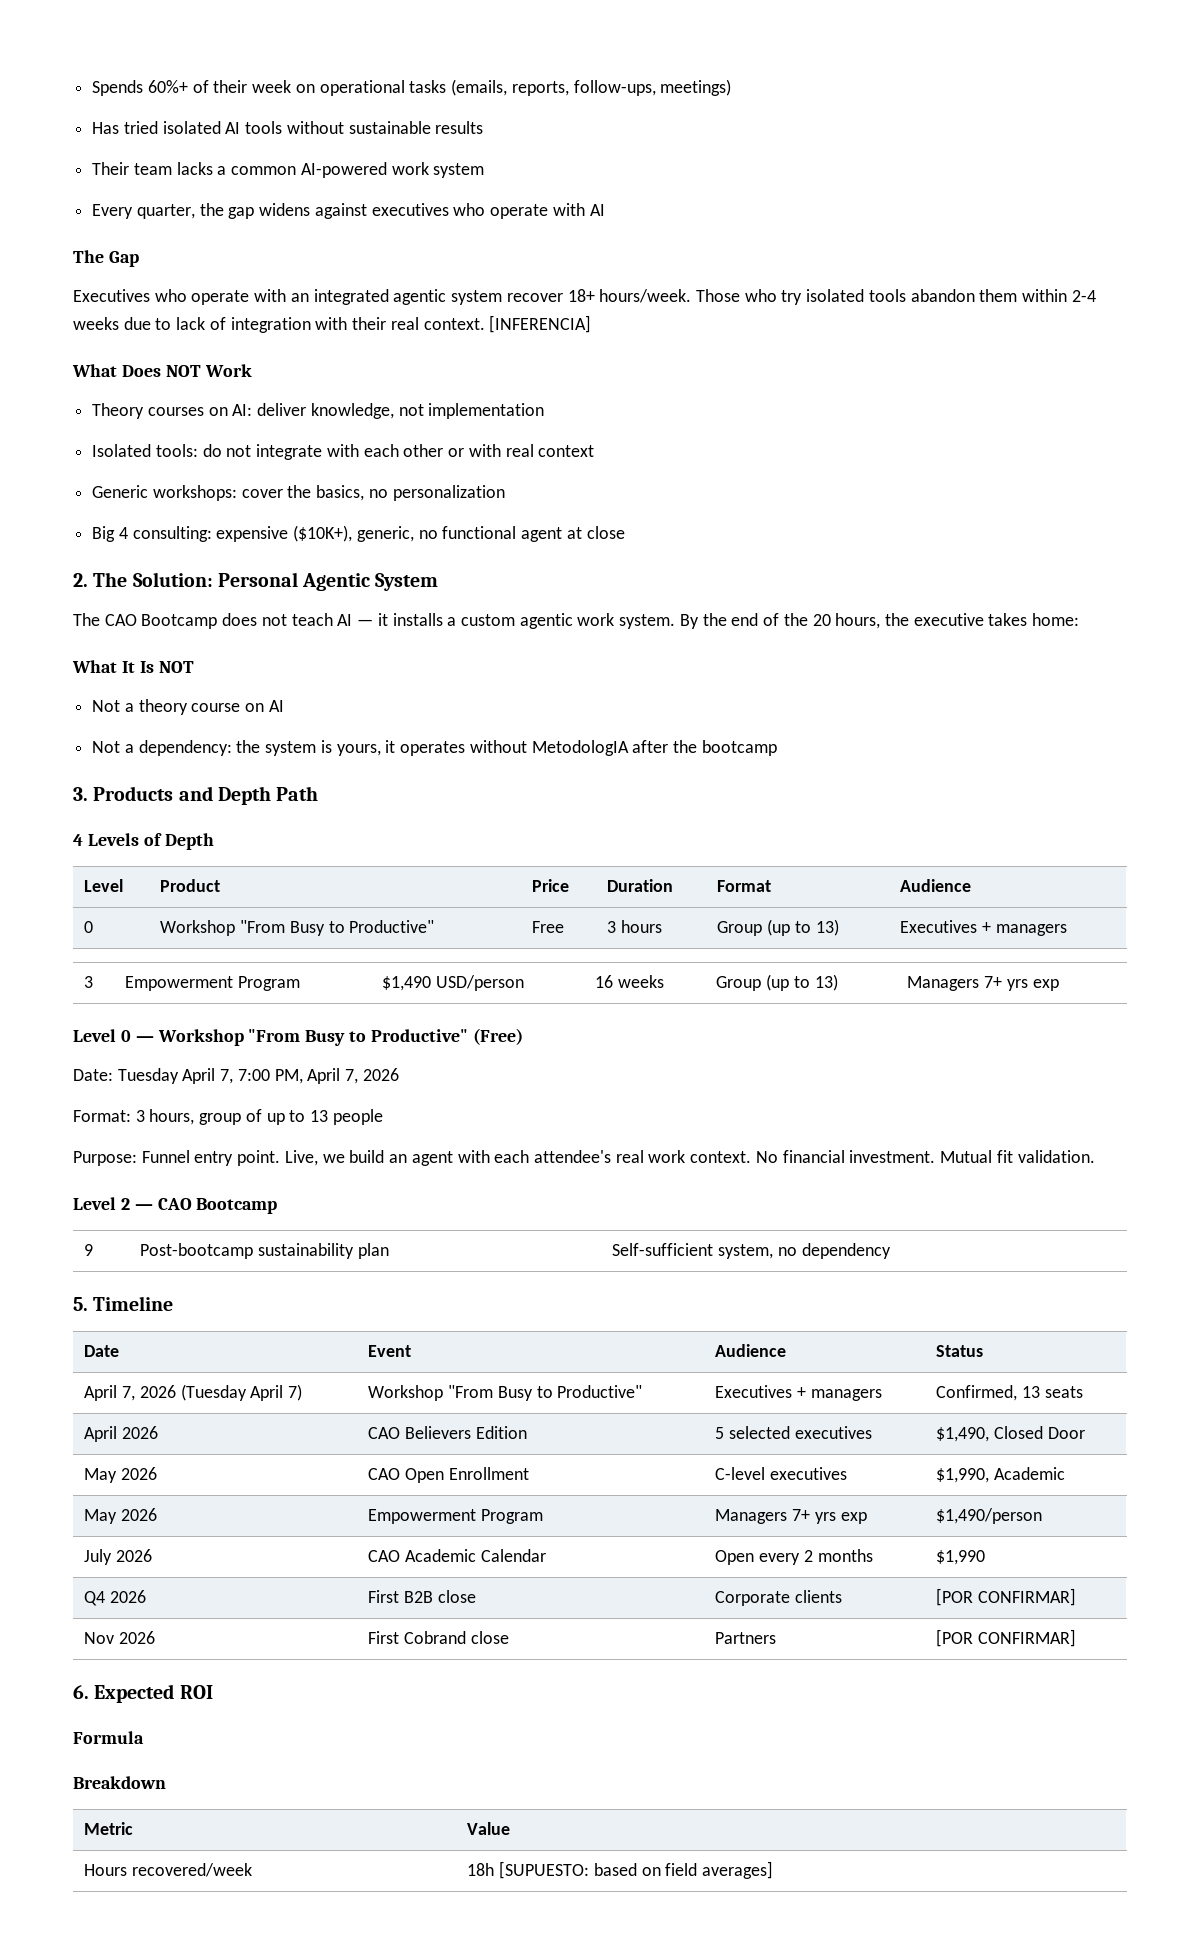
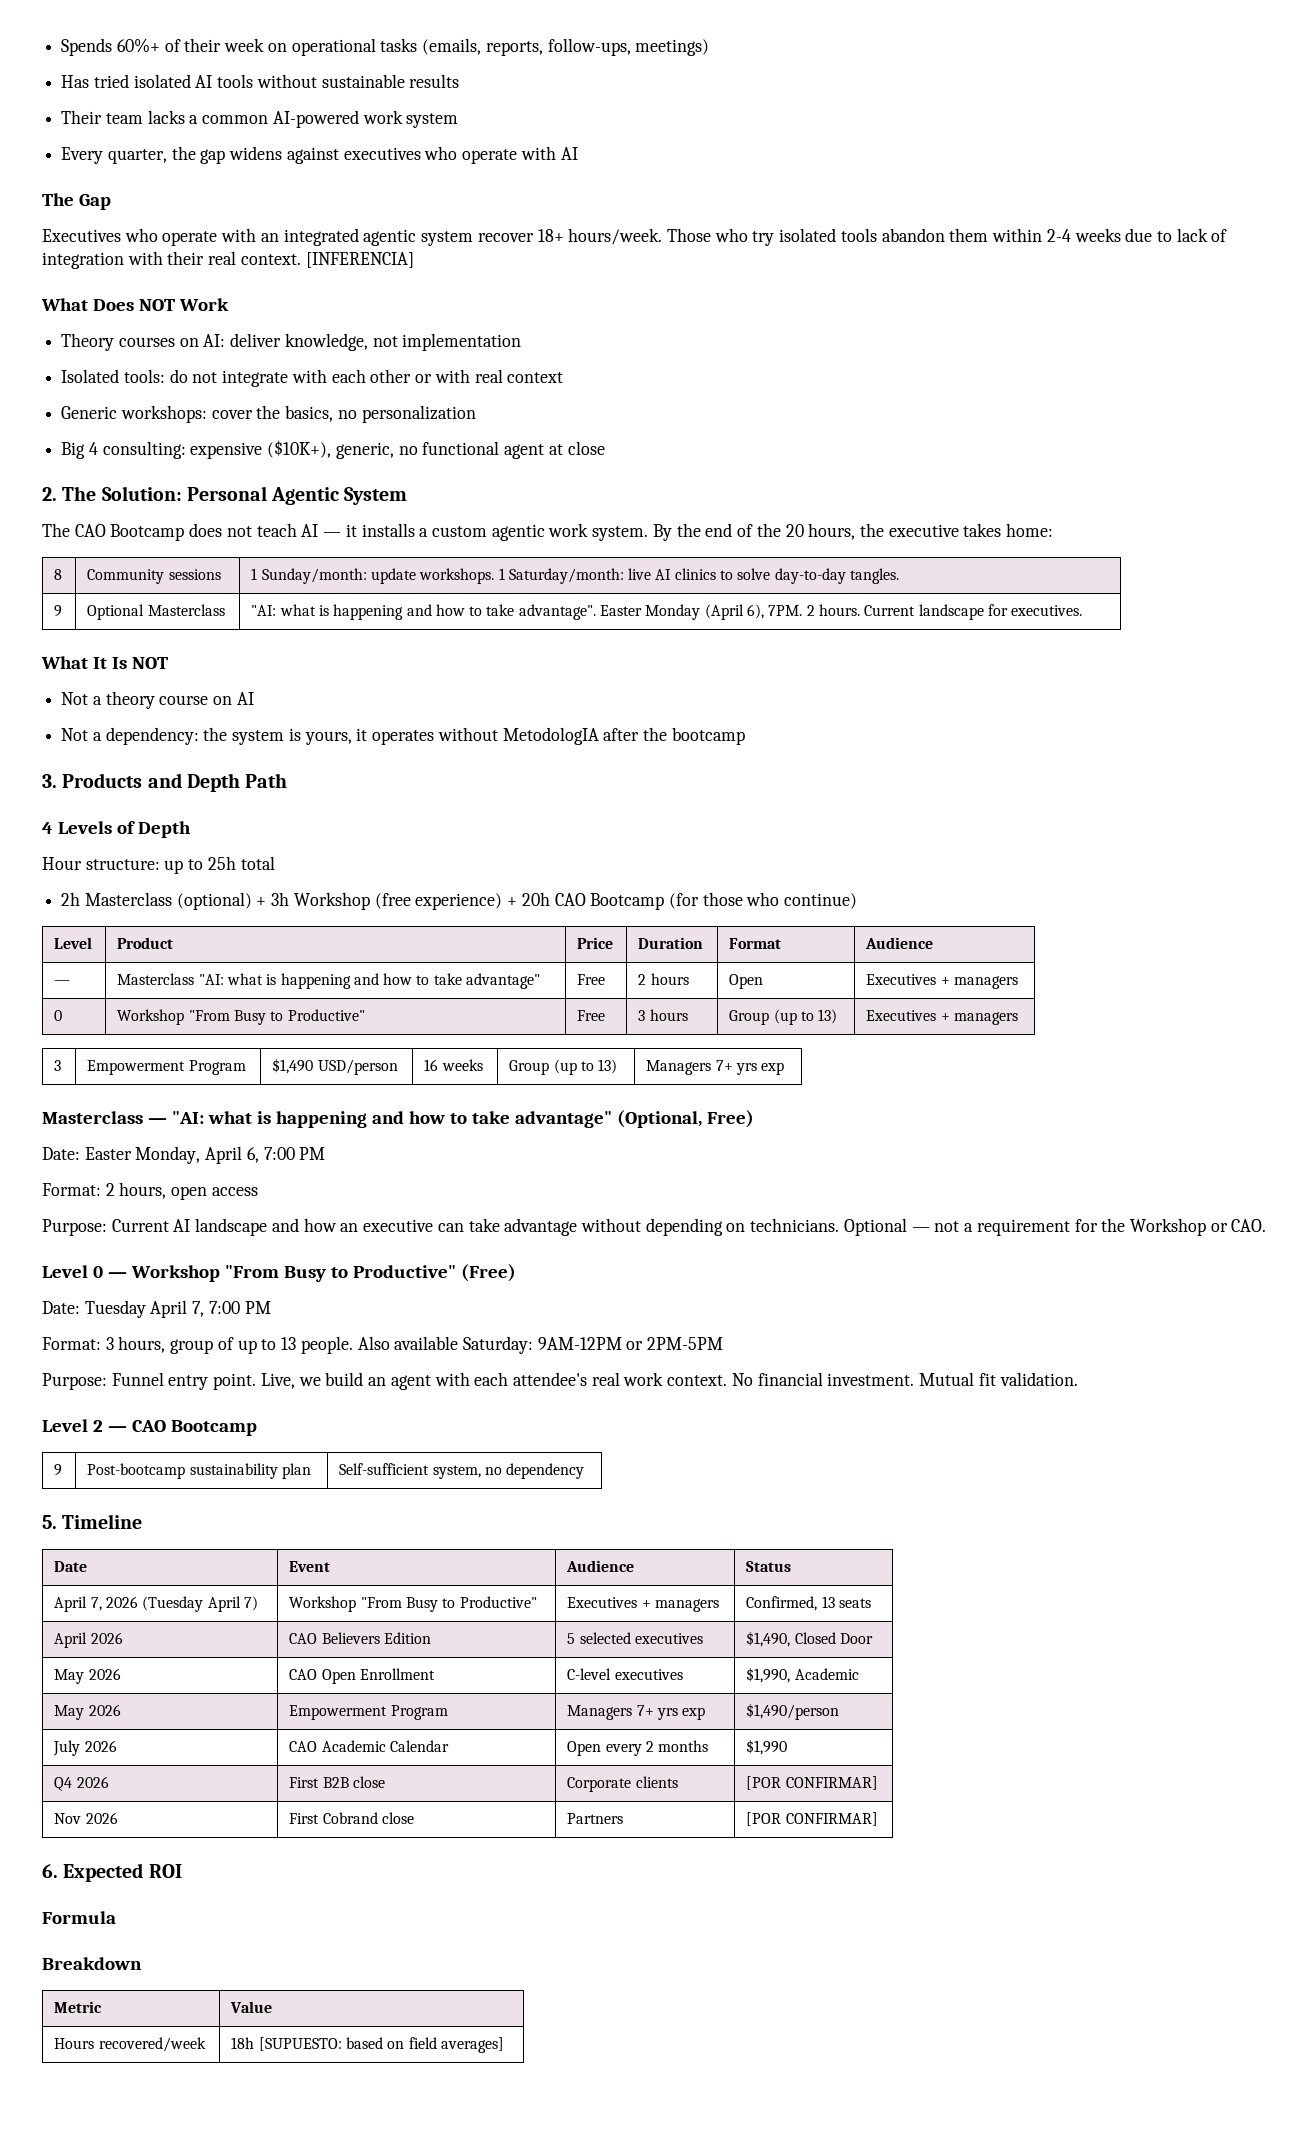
(1080, 619) none -> [54,569,63,580] [87,569,221,584] [251,568,900,584] [54,605,63,617] [87,604,225,620] [251,604,1083,620] // 8 | Community sessions | 1 Sunday/month: update workshops. 1 Saturday/month: live AI clinics to solve day-to-day tangles. // 9 | Optional Masterclass | "AI: what is happening and how to take advantage". Easter Monday (April 6), 7PM. 2 hours. Current landscape for executives.
(214, 841) none -> [42,856,275,874] [61,892,858,910] // Hour structure: up to 25h total // 2h Masterclass (optional) + 3h Workshop (free experience) + 20h CAO Bootcamp (for those who continue)
(972, 885) none -> [54,980,71,985] [117,973,541,989] [577,974,606,985] [638,973,689,985] [729,974,764,989] [866,974,1018,989] // — | Masterclass "AI: what is happening and how to take advantage" | Free | 2 hours | Open | Executives + managers
(1059, 985) none -> [42,1110,754,1128] [42,1146,326,1164] [42,1182,258,1200] [42,1218,1267,1236] // Masterclass — "AI: what is happening and how to take advantage" (Optional, Free) // Date: Easter Monday, April 6, 7:00 PM // Format: 2 hours, open access // Purpose: Current AI landscape and how an executive can take advantage without depending on technicians. Optional — not a requirement for the Workshop or CAO.
[274,1068,399,1084] PM, April 7, 2026 -> [244,1301,271,1314] PM
[332,1109,383,1125] people -> [300,1336,724,1354] people. Also available Saturday: 9AM-12PM or 2PM-5PM

